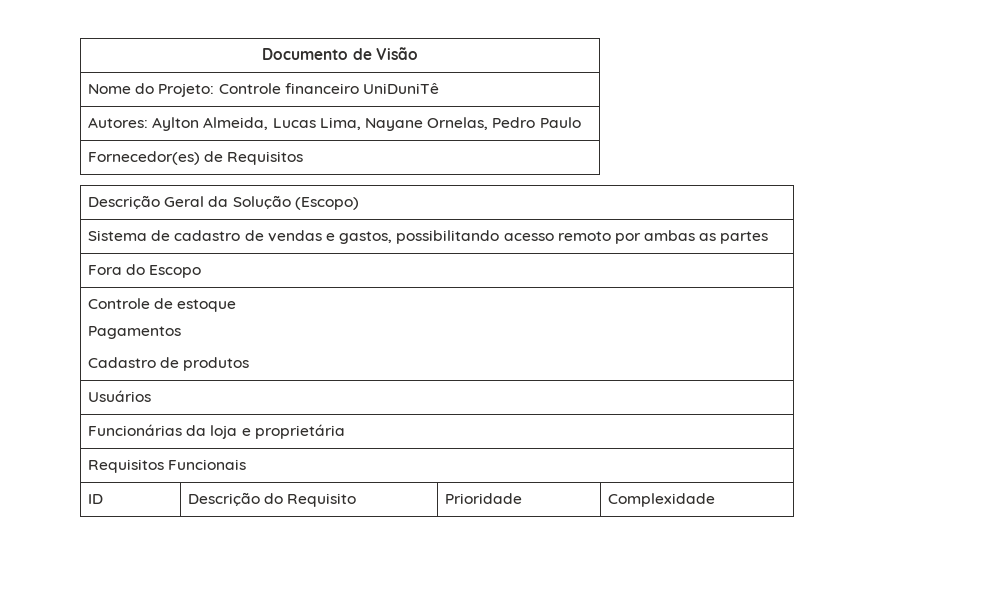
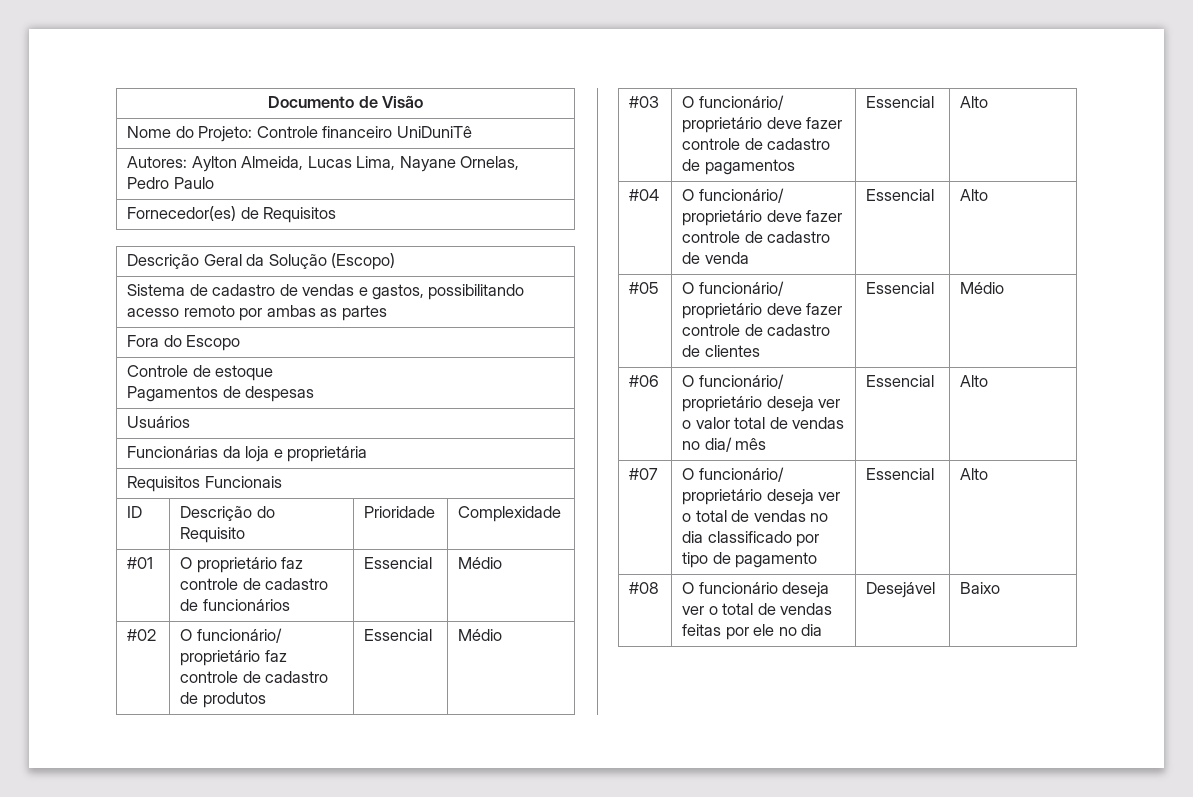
[88,357,250,371] // Cadastro de produtos -> [222,386,315,402] de despesas
(716, 500) none -> [127,557,154,569] [180,557,304,573] [180,578,329,590] [180,599,290,611] [364,557,433,569] [458,557,503,569] [127,629,157,641] [180,628,282,643] [180,650,287,666] [180,671,329,683] [180,692,266,708] [364,629,433,641] [458,629,503,641] [629,96,660,108] [682,95,784,110] [682,117,843,133] [682,138,831,150] [682,159,795,175] [866,96,935,108] [960,96,989,108] [629,189,660,201] [682,188,784,203] [682,210,843,226] [682,231,831,243] [682,252,749,264] [866,189,935,201] [960,189,989,201] [629,282,660,294] [682,281,784,296] [682,303,843,319] [682,324,831,336] [682,345,760,357] [866,282,935,294] [960,282,1005,294] [629,375,660,387] [682,374,784,389] [682,396,841,412] [682,417,845,429] [682,437,767,452] [866,375,935,387] [960,375,989,387] [629,468,659,480] [682,467,784,482] [682,489,841,505] [682,510,829,522] [682,531,820,547] [682,552,818,568] [866,468,935,480] [960,468,989,480] [629,582,660,594] [682,582,830,598] [682,603,833,615] [682,624,823,640] [866,582,936,598] [960,582,1001,594] // #01 | O proprietário faz controle de cadastro de funcionários | Essencial | Médio // #02 | O funcionário/ proprietário faz controle de cadastro de produtos | Essencial | Médio // #03 | O funcionário/ proprietário deve fazer controle de cadastro de pagamentos | Essencial | Alto // #04 | O funcionário/ proprietário deve fazer controle de cadastro de venda | Essencial | Alto // #05 | O funcionário/ proprietário deve fazer controle de cadastro de clientes | Essencial | Médio // #06 | O funcionário/ proprietário deseja ver o valor total de vendas no dia/ mês | Essencial | Alto // #07 | O funcionário/ proprietário deseja ver o total de vendas no dia classificado por tipo de pagamento | Essencial | Alto // #08 | O funcionário deseja ver o total de vendas feitas por ele no dia | Desejável | Baixo

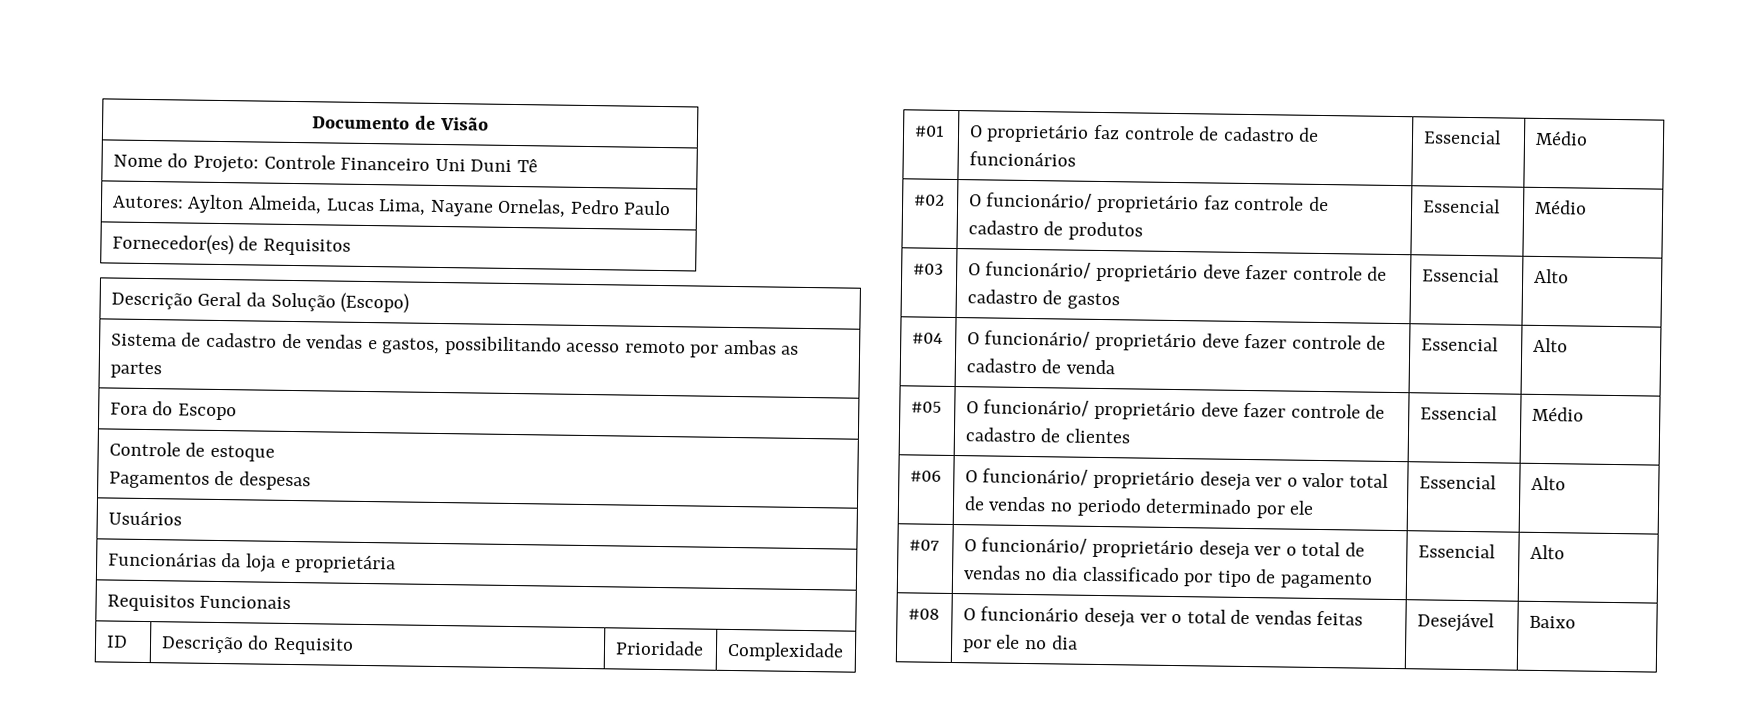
[322,126,472,138] financeiro UniDuniTê -> [340,157,538,173] Financeiro Uni Duni Tê
[704,159,795,175] pagamentos -> [1066,292,1120,310] gastos
[704,437,767,452] dia/ mês -> [1076,497,1315,519] periodo determinado por ele

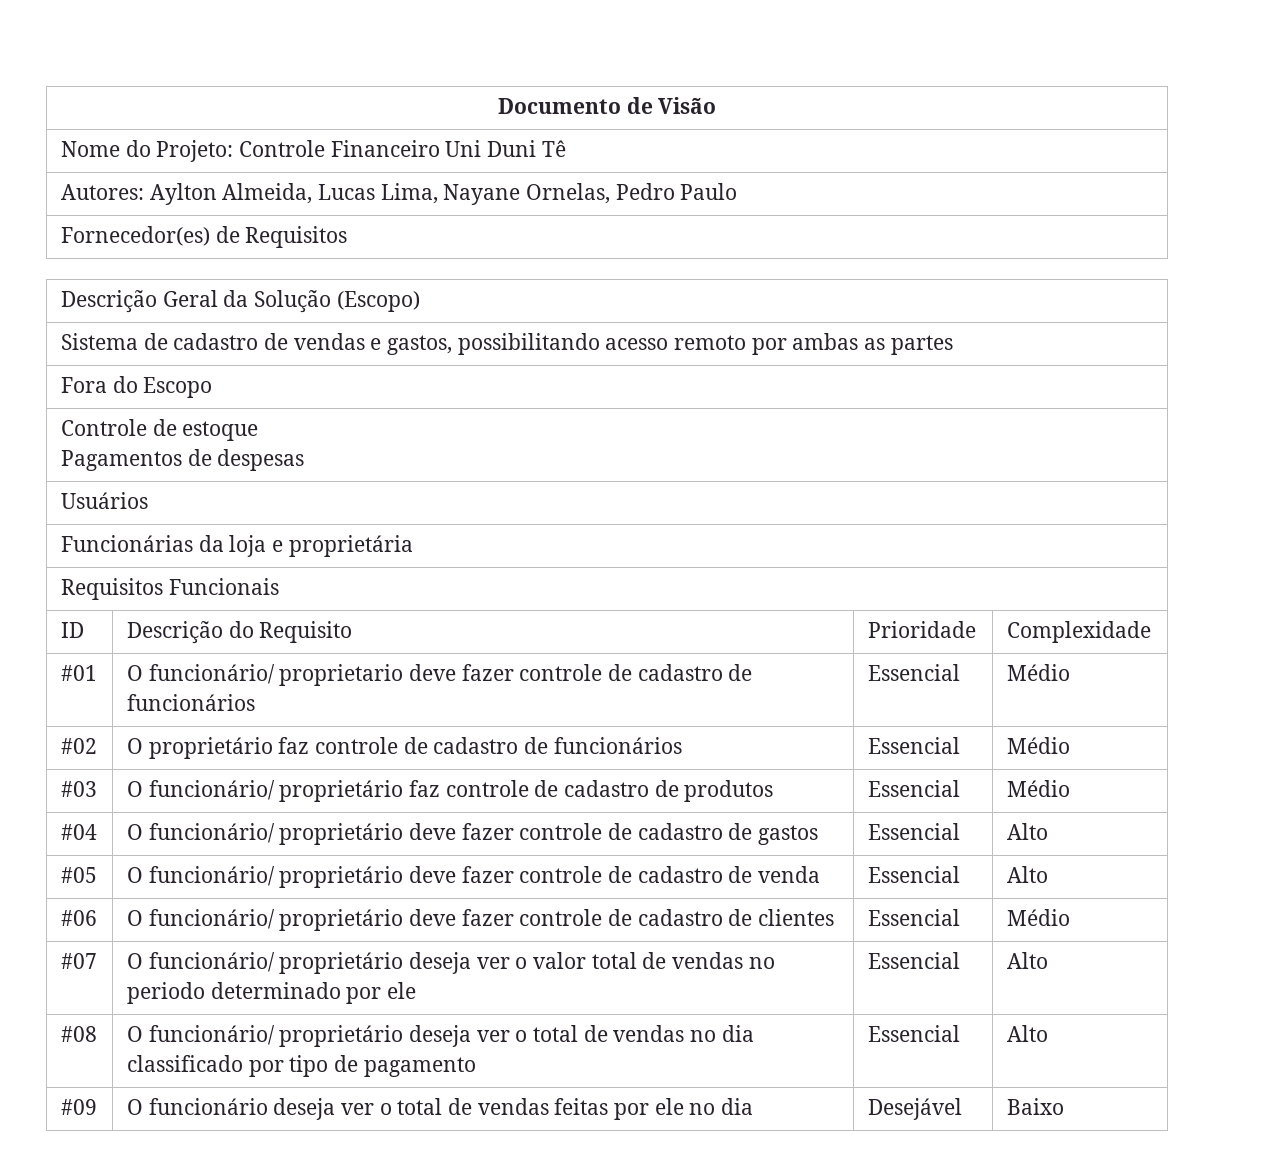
(945, 131) none -> [126,664,753,686] [126,694,255,711] [867,664,960,681] [1006,664,1070,681] [60,738,97,754] | O funcionário/ proprietario deve fazer controle de cadastro de funcionários | Essencial | Médio // #02
[913,194,945,206] #02 -> [60,781,97,797] #03
[912,263,944,275] #03 -> [60,824,97,840] #04
[911,332,943,344] #04 -> [60,867,97,883] #05
[910,401,942,413] #05 -> [60,910,97,926] #06
[909,470,942,482] #06 -> [60,953,97,969] #07
[908,539,940,551] #07 -> [60,1026,97,1042] #08
[907,608,940,620] #08 -> [60,1099,97,1115] #09

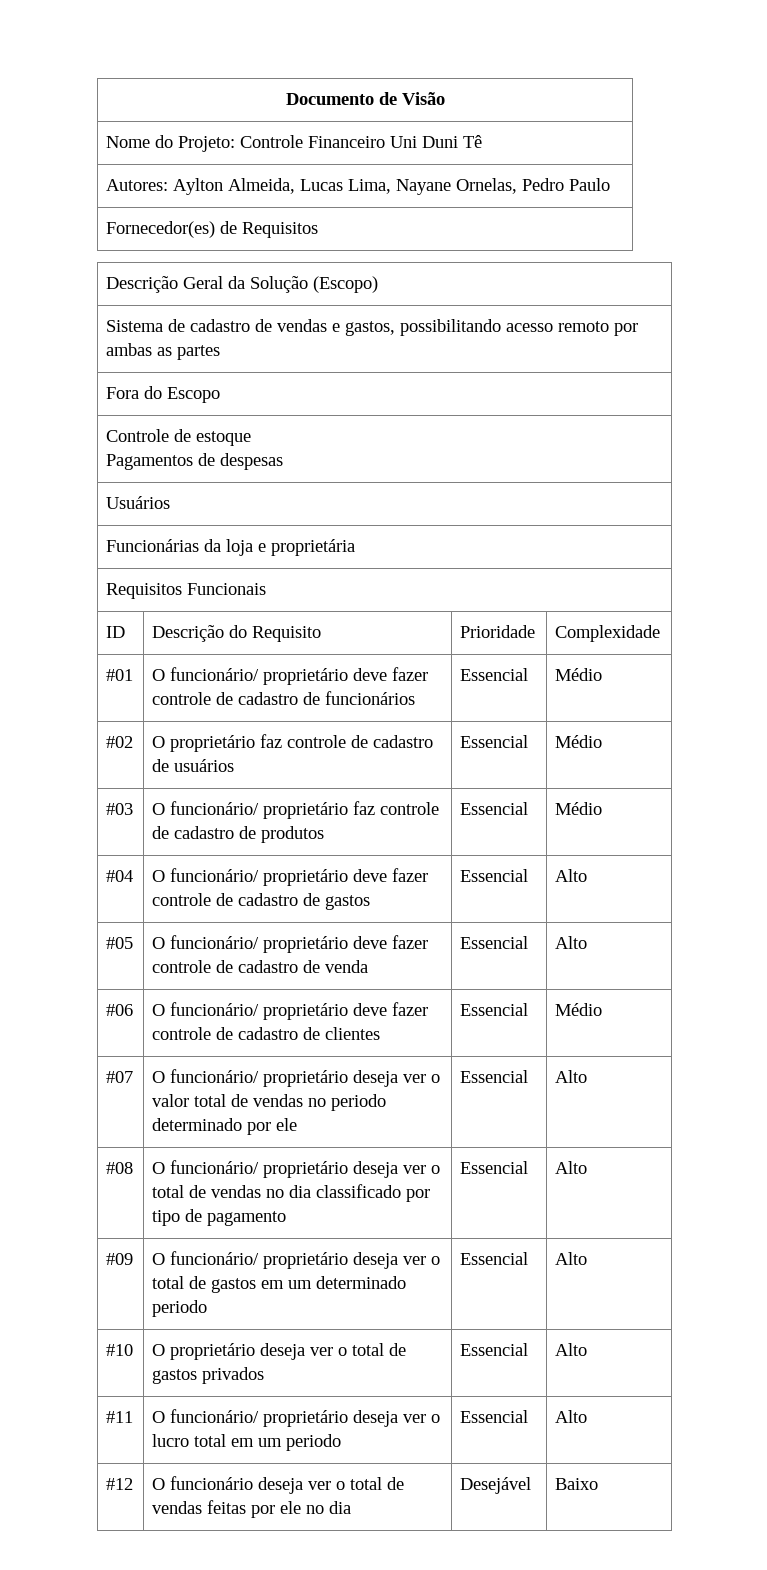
[279,664,404,686] proprietario -> [263,668,349,685] proprietário
[553,737,682,754] funcionários -> [174,759,235,772] usuários
(97, 1107) none -> [152,1251,441,1269] [152,1276,407,1293] [152,1300,208,1317] [460,1252,529,1265] [555,1252,588,1265] [106,1344,134,1356] [152,1343,407,1360] [152,1367,265,1384] [460,1343,529,1356] [555,1343,588,1356] [106,1411,134,1423] [152,1409,441,1427] [152,1434,342,1451] [460,1410,529,1423] [555,1410,588,1423] [106,1478,134,1490] | O funcionário/ proprietário deseja ver o total de gastos em um determinado periodo | Essencial | Alto // #10 | O proprietário deseja ver o total de gastos privados | Essencial | Alto // #11 | O funcionário/ proprietário deseja ver o lucro total em um periodo | Essencial | Alto // #12

